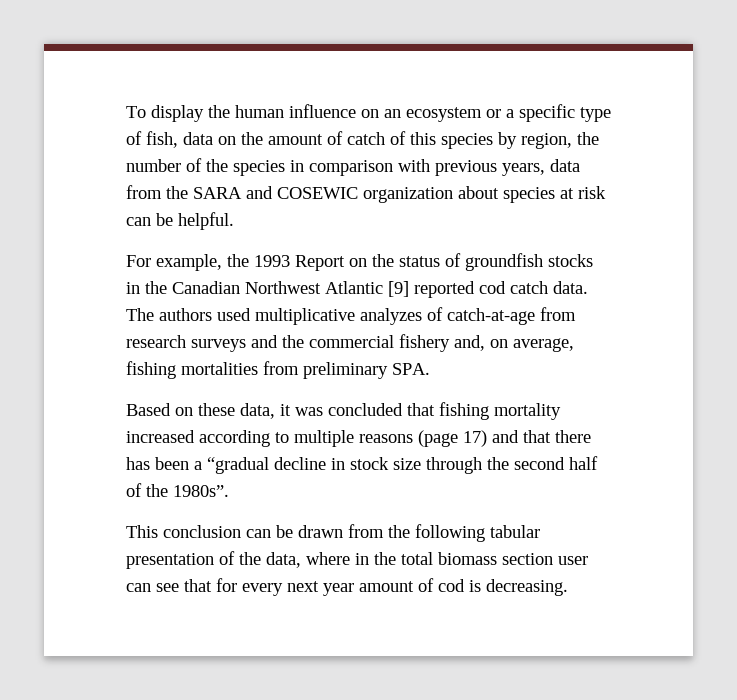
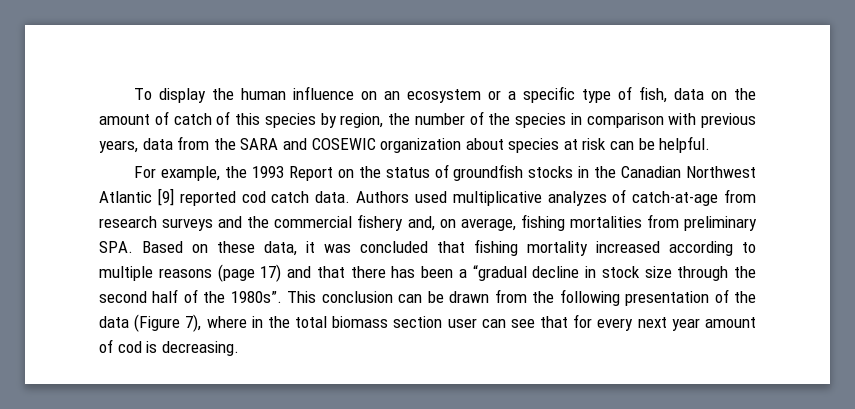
[126,308,212,321] The authors -> [356,191,409,203] Authors
(430, 369) // -> (133, 247) none
(229, 491) // -> (282, 297) none
[490,525,540,538] tabular -> (620, 297) none
[266,552,301,568] data, -> [99,314,202,332] data (Figure 7),

